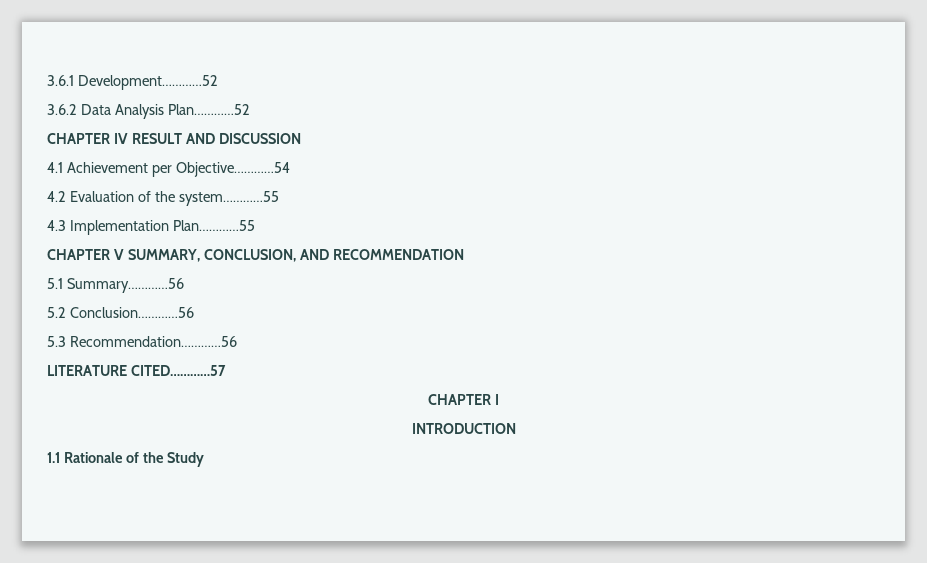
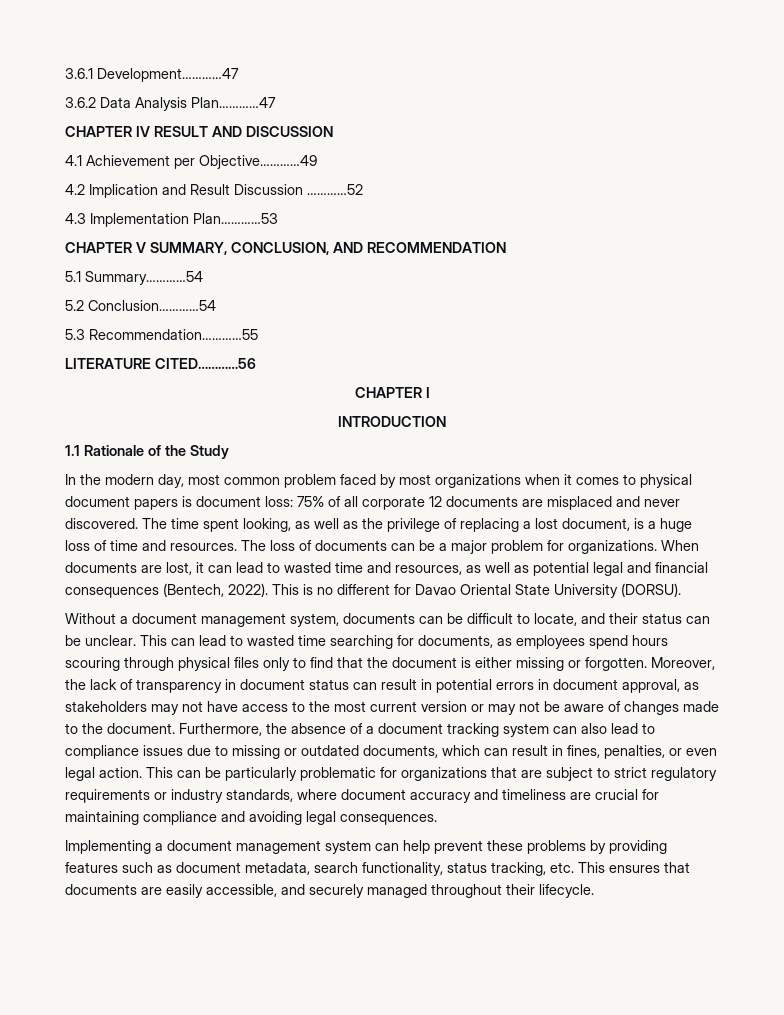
[77,75,218,90] Development…………52 -> [97,68,239,82] Development…………47
[167,104,250,115] Plan…………52 -> [191,97,276,108] Plan…………47
[175,162,290,177] Objective…………54 -> [199,155,317,169] Objective…………49
[69,191,279,206] Evaluation of the system…………55 -> [89,184,363,198] Implication and Result Discussion …………52
[172,220,255,231] Plan…………55 -> [193,213,278,224] Plan…………53
[66,278,184,293] Summary…………56 -> [85,271,203,285] Summary…………54
[69,307,194,318] Conclusion…………56 -> [88,300,216,311] Conclusion…………54
[69,336,237,347] Recommendation…………56 -> [89,329,258,340] Recommendation…………55
[130,365,226,376] CITED…………57 -> [155,358,256,369] CITED…………56
(204, 459) none -> [65,474,692,488] [65,496,680,510] [65,518,692,532] [65,540,699,554] [65,562,708,576] [65,583,681,598] [65,613,710,627] [65,635,668,649] [65,657,715,671] [65,679,699,693] [65,701,719,715] [65,723,655,737] [65,745,717,759] [65,767,717,781] [65,789,659,803] [65,811,437,825] [65,840,667,854] [65,862,690,876] [65,884,594,898] // In the modern day, most common problem faced by most organizations when it comes to physical document papers is document loss: 75% of all corporate 12 documents are misplaced and never discovered. The time spent looking, as well as the privilege of replacing a lost document, is a huge loss of time and resources. The loss of documents can be a major problem for organizations. When documents are lost, it can lead to wasted time and resources, as well as potential legal and financial consequences (Bentech, 2022). This is no different for Davao Oriental State University (DORSU). // Without a document management system, documents can be difficult to locate, and their status can be unclear. This can lead to wasted time searching for documents, as employees spend hours scouring through physical files only to find that the document is either missing or forgotten. Moreover, the lack of transparency in document status can result in potential errors in document approval, as stakeholders may not have access to the most current version or may not be aware of changes made to the document. Furthermore, the absence of a document tracking system can also lead to compliance issues due to missing or outdated documents, which can result in fines, penalties, or even legal action. This can be particularly problematic for organizations that are subject to strict regulatory requirements or industry standards, where document accuracy and timeliness are crucial for maintaining compliance and avoiding legal consequences. // Implementing a document management system can help prevent these problems by providing features such as document metadata, search functionality, status tracking, etc. This ensures that documents are easily accessible, and securely managed throughout their lifecycle.

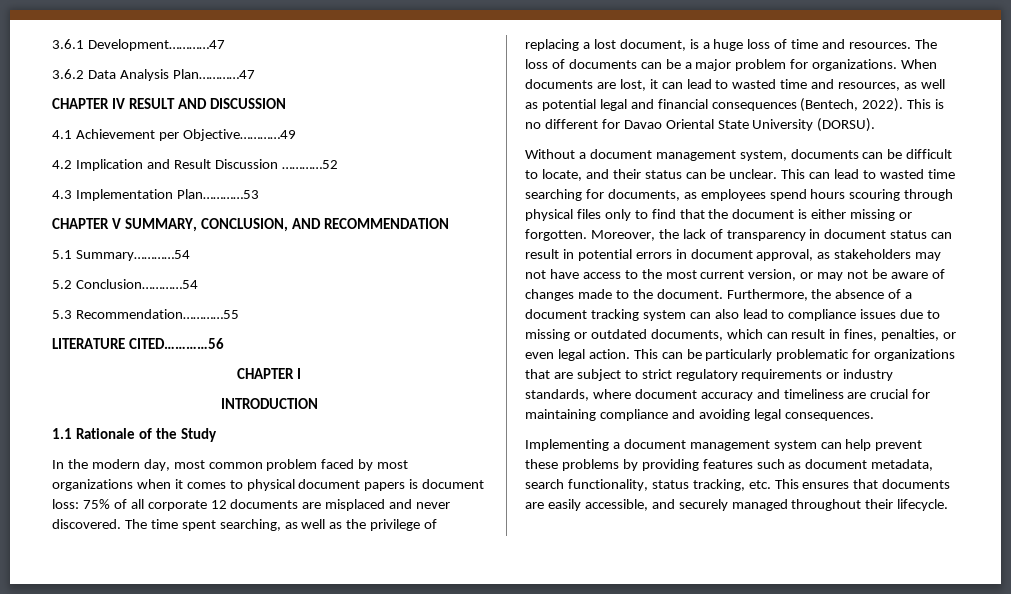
[243,518,291,532] looking, -> [219,519,281,531] searching,
[421,701,467,712] version -> [748,269,797,281] version,

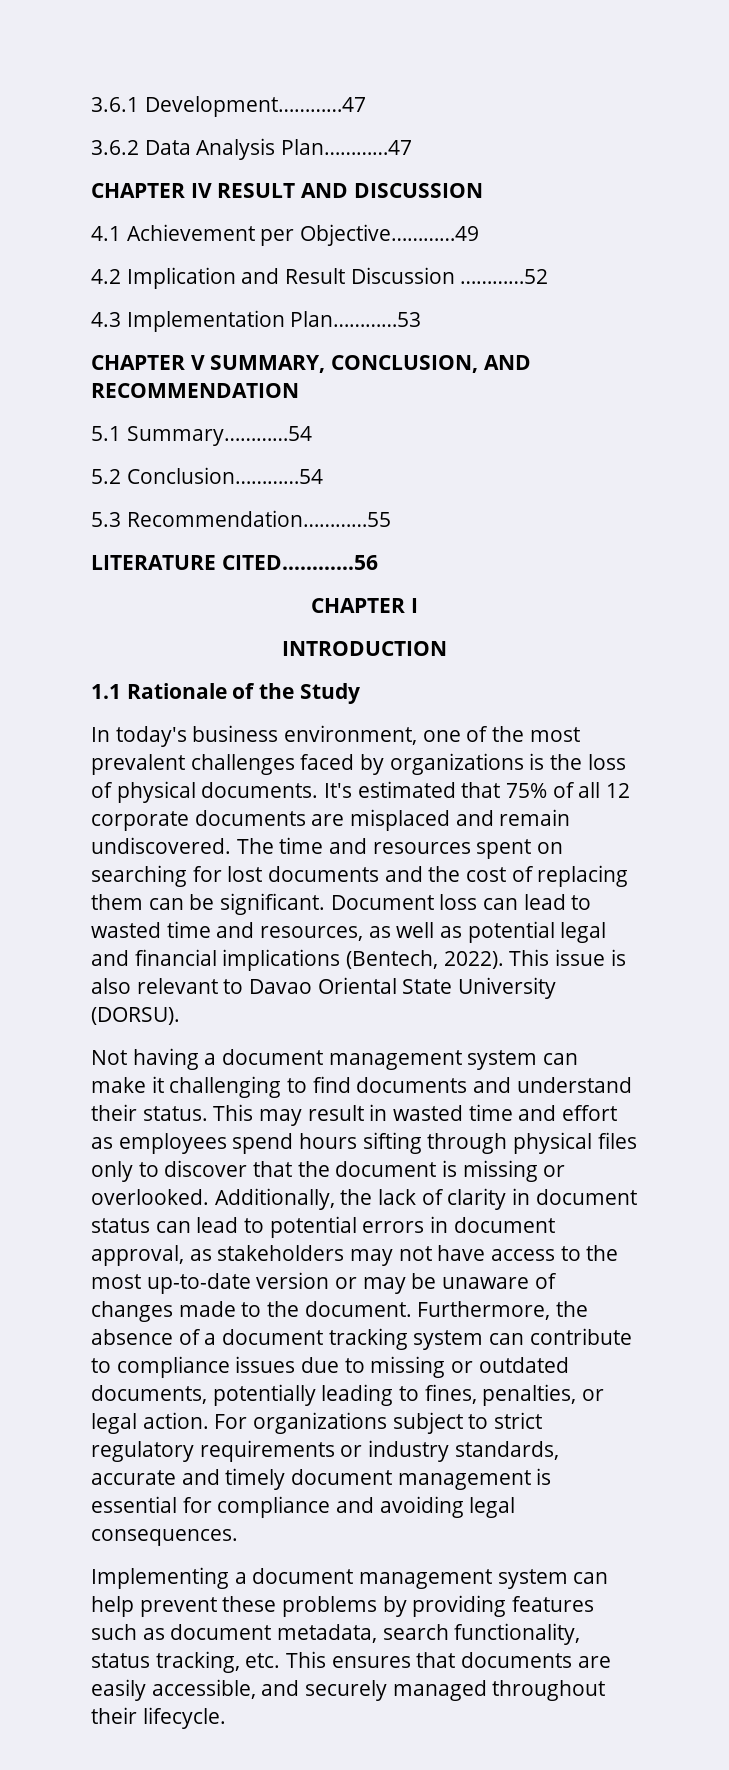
[67,459,409,471] [52,479,485,491] [52,499,79,509] the modern day, most common problem faced by most organizations when it comes to physical document papers is document loss: -> [115,725,580,747] [91,753,626,775] [91,781,501,803] today's business environment, one of the most prevalent challenges faced by organizations is the loss of physical documents. It's estimated that
[147,500,227,511] corporate 12 -> [606,783,631,798] [91,811,189,831] 12 corporate
[416,502,451,509] [52,519,438,531] [525,39,937,51] [525,59,938,71] [525,79,658,91] never discovered. The time spent searching, as well as the privilege of replacing a lost document, is a huge loss of time and resources. The loss of documents can be a major problem for organizations. When documents are lost, it -> [499,809,571,826] [91,837,564,859] [91,865,629,887] [91,893,478,915] remain undiscovered. The time and resources spent on searching for lost documents and the cost of replacing them can be significant. Document loss
[711,102,797,111] consequences -> [222,949,341,971] implications
[935,99,945,109] [525,119,620,129] is no different for -> [555,949,626,966] [91,978,244,994] issue is also relevant to
[525,149,953,161] [525,169,955,181] [525,189,680,201] Without a document management system, documents can be difficult to locate, and their status can be unclear. This can lead to wasted time searching for documents, -> [91,1048,579,1070] [91,1076,632,1098] [91,1104,618,1126] Not having a document management system can make it challenging to find documents and understand their status. This may result in wasted time and effort
[849,189,901,201] scouring -> [362,1132,422,1154] sifting
[651,209,676,219] find -> [164,1160,248,1177] discover
[811,209,913,221] [525,229,655,241] either missing or forgotten. Moreover, -> [462,1160,566,1182] [91,1188,335,1210] missing or overlooked. Additionally,
[726,230,806,241] transparency -> [447,1188,507,1210] clarity
[525,249,574,259] result in -> [196,1217,265,1233] lead to
[700,269,928,281] current version, or may not be aware -> [146,1272,530,1294] up-to-date version or may be unaware
[714,309,768,319] also lead -> [529,1328,632,1345] contribute
[726,329,841,339] which can result in -> [212,1384,420,1406] potentially leading to
[525,352,554,359] even -> (605, 1395) none
[633,349,956,361] [525,369,573,379] This can be particularly problematic for organizations that are -> [214,1412,388,1434] For organizations
[592,389,931,401] [525,409,596,421] where document accuracy and timeliness are crucial for maintaining -> [91,1468,552,1490] [91,1496,212,1513] accurate and timely document management is essential for

